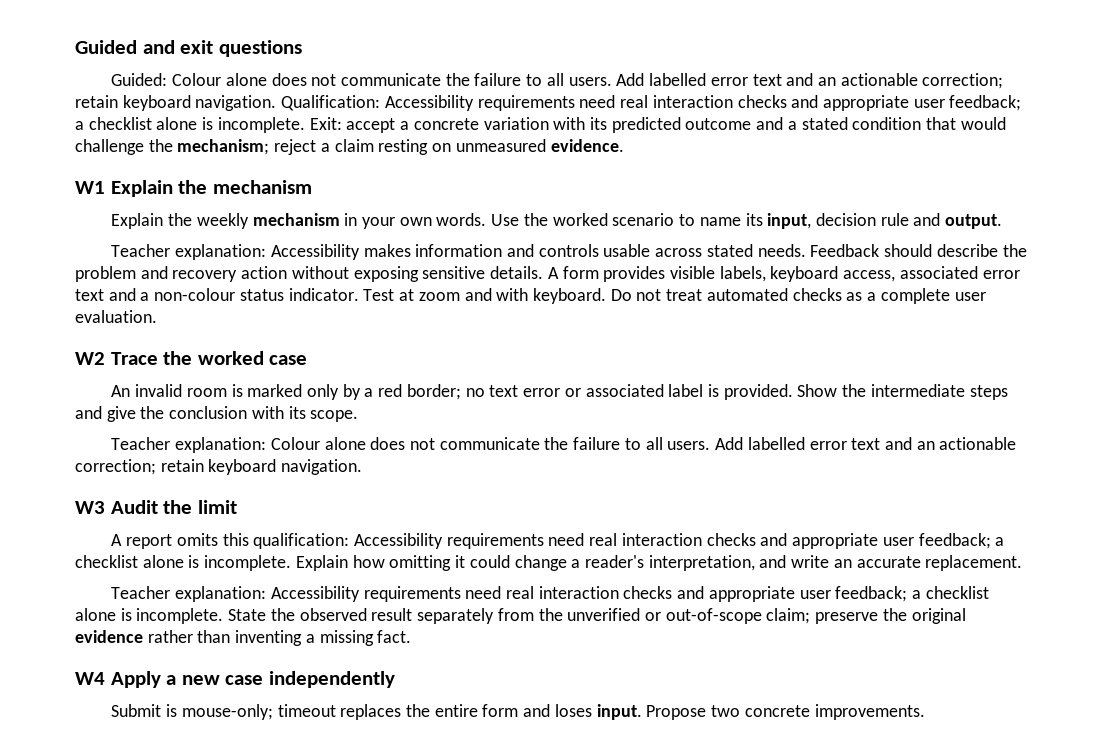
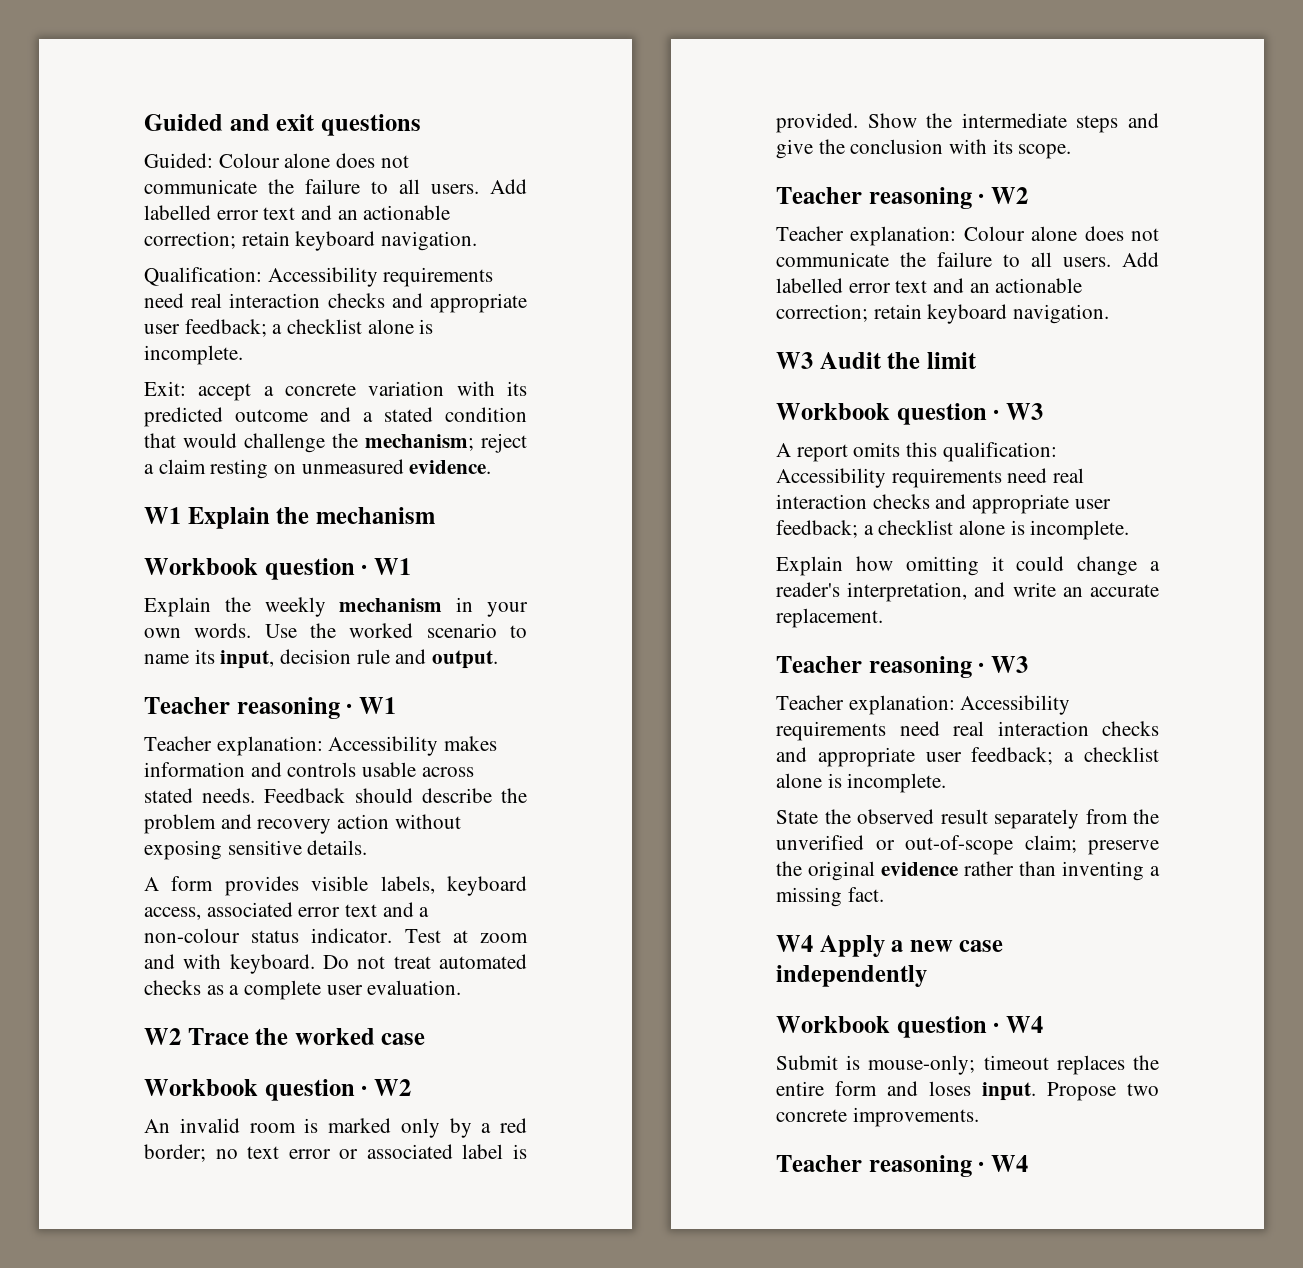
(277, 103) none -> (478, 241) //
(305, 125) none -> (243, 355) //
(312, 187) none -> [144,558,411,580] // Workbook question · W1
(1003, 221) none -> [144,697,396,719] // Teacher reasoning · W1
(544, 272) none -> (368, 847) //
(308, 360) none -> [144,1079,411,1101] // Workbook question · W2
(359, 416) none -> [776,187,1028,209] // Teacher reasoning · W2
(237, 507) none -> [776,403,1043,425] // Workbook question · W3
(292, 563) none -> (1130, 530) //
(1023, 563) none -> [776,656,1028,678] // Teacher reasoning · W3
(224, 616) none -> (947, 783) //
(395, 679) none -> [776,1016,1043,1038] // Workbook question · W4
(925, 712) none -> [776,1155,1028,1177] // Teacher reasoning · W4

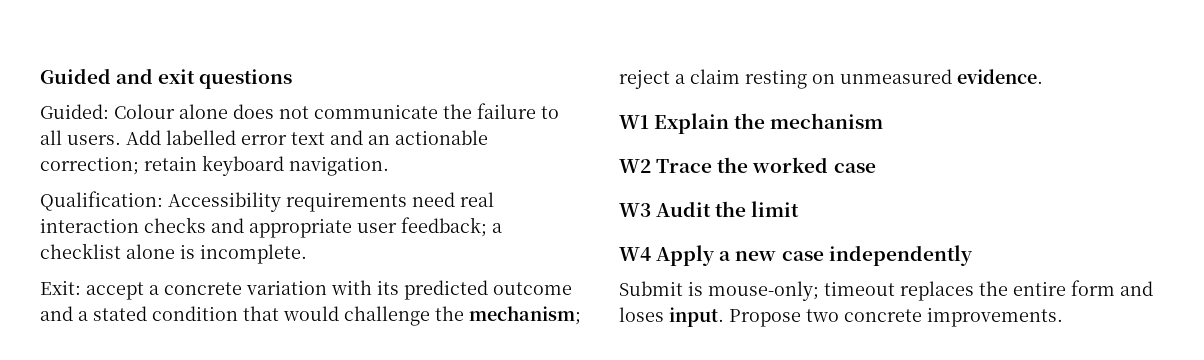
[144,558,411,580] [144,597,528,617] [144,623,527,638] [144,649,499,669] [144,697,396,719] [144,736,498,756] [144,762,474,777] [144,788,527,803] [144,814,461,834] [144,840,368,860] [144,876,527,896] [144,902,430,920] [144,928,528,943] [144,954,527,974] [144,980,462,1000] // Workbook question · W1 // Explain the weekly mechanism in your own words. Use the worked scenario to name its input, decision rule and output. // Teacher reasoning · W1 // Teacher explanation: Accessibility makes information and controls usable across stated needs. Feedback should describe the problem and recovery action without exposing sensitive details. // A form provides visible labels, keyboard access, associated error text and a non-colour status indicator. Test at zoom and with keyboard. Do not treat automated checks as a complete user evaluation. -> (884, 121) none
[144,1079,411,1101] [144,1118,527,1138] [144,1144,527,1162] [776,113,1159,133] [776,139,1072,159] [776,187,1028,209] [776,226,1159,246] [776,252,1159,267] [776,278,1083,293] [776,304,1110,324] [776,352,977,369] [776,403,1043,425] [776,442,1057,462] [776,468,1085,488] [776,494,1111,514] [776,520,1130,540] [776,556,1160,576] [776,582,1159,602] [776,608,883,628] [776,656,1028,678] [776,695,1071,715] [776,721,1159,741] [776,747,1159,767] [776,773,947,793] [776,809,1159,829] [776,835,1159,855] [776,861,1160,881] [776,887,884,907] Workbook question · W2 // An invalid room is marked only by a red border; no text error or associated label is provided. Show the intermediate steps and give the conclusion with its scope. // Teacher reasoning · W2 // Teacher explanation: Colour alone does not communicate the failure to all users. Add labelled error text and an actionable correction; retain keyboard navigation. // W3 Audit the limit // Workbook question · W3 // A report omits this qualification: Accessibility requirements need real interaction checks and appropriate user feedback; a checklist alone is incomplete. // Explain how omitting it could change a reader's interpretation, and write an accurate replacement. // Teacher reasoning · W3 // Teacher explanation: Accessibility requirements need real interaction checks and appropriate user feedback; a checklist alone is incomplete. // State the observed result separately from the unverified or out-of-scope claim; preserve the original evidence rather than inventing a missing fact. -> [619,201,800,217] W3 Audit the limit
[776,1016,1043,1038] // Workbook question · W4 -> (973, 255) none
[776,1155,1028,1177] // Teacher reasoning · W4 -> (1063, 317) none

